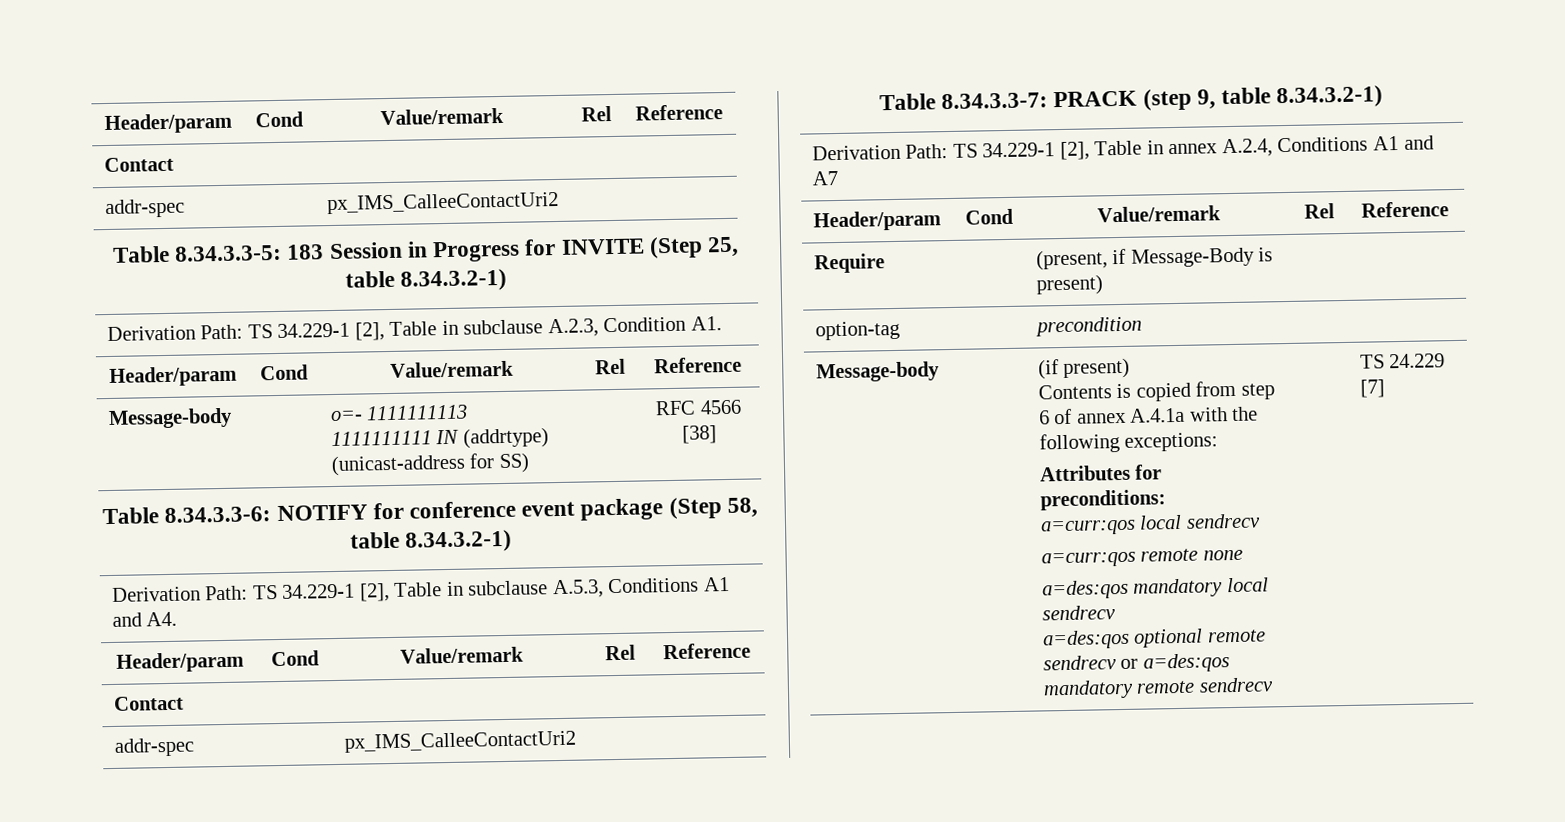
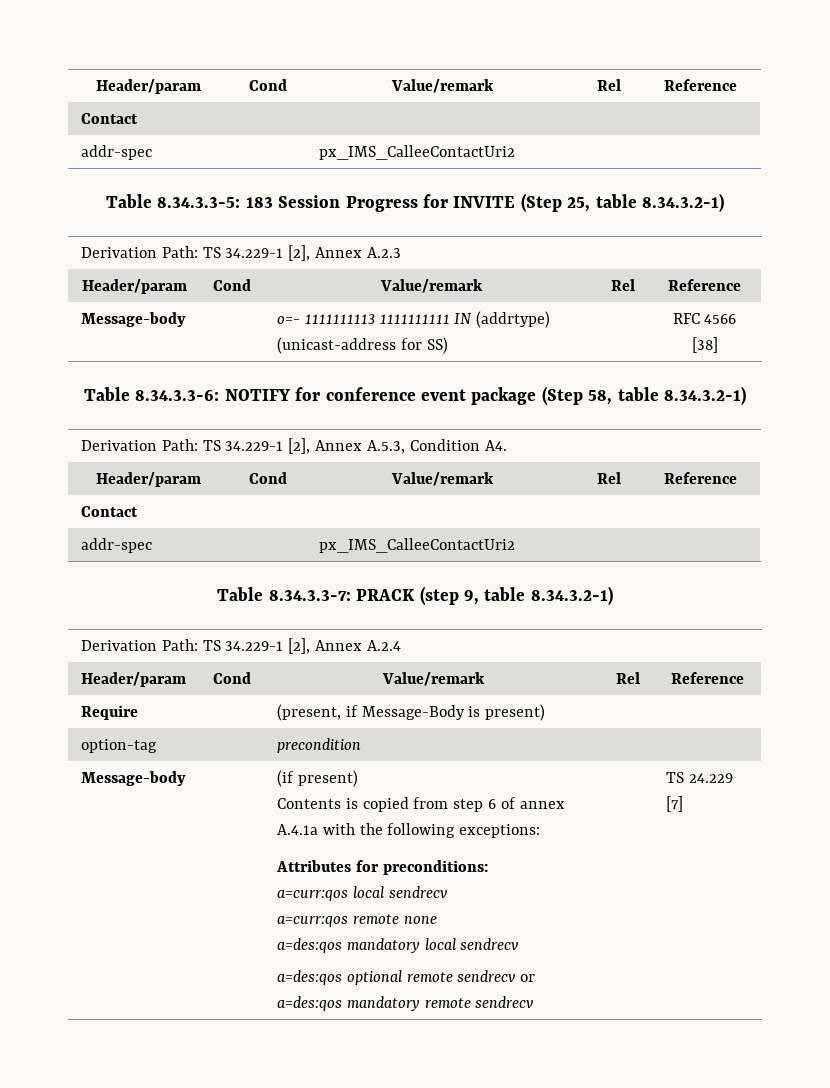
[406,241,428,258] in -> (341, 201) none
[389,316,722,338] Table in subclause A.2.3, Condition A1. -> [315,247,401,258] Annex A.2.3
[393,576,730,599] [111,612,142,627] Table in subclause A.5.3, Conditions A1 and -> [315,439,480,454] Annex A.5.3, Condition
[1094,135,1434,158] [811,170,838,186] Table in annex A.2.4, Conditions A1 and A7 -> [315,640,401,651] Annex A.2.4

